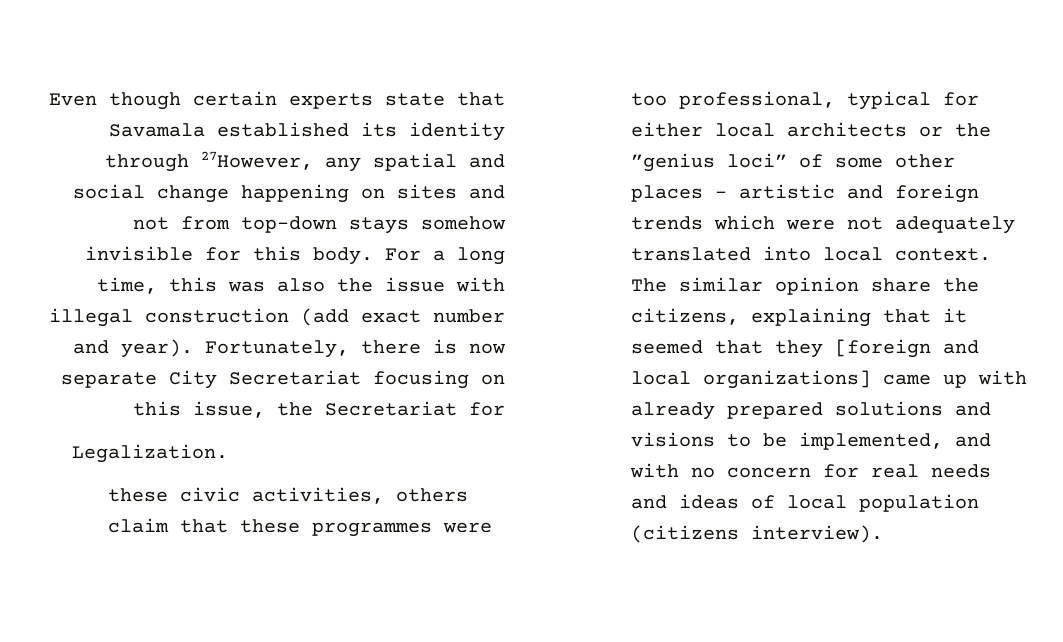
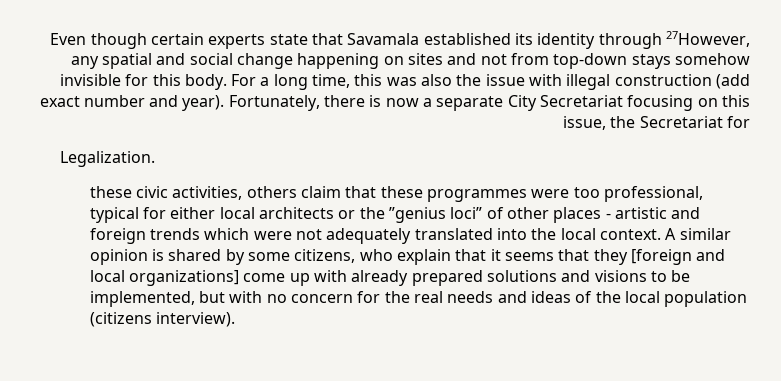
(506, 348) none -> [423,98,433,107] a
[835,157,884,168] some -> (504, 213) none
(812, 253) none -> [531,228,557,240] the
[631,278,668,292] The -> [665,228,677,240] A
[871,278,980,292] [631,308,872,327] share the citizens, explaining -> [152,249,451,265] is shared by some citizens, who explain
[631,340,704,354] seemed -> [504,252,554,261] seems
[883,374,932,385] came -> [243,273,286,282] come
[955,433,992,447] and -> [199,291,226,303] but
(860, 471) none -> [384,291,410,303] the
(776, 502) none -> [595,291,621,303] the

